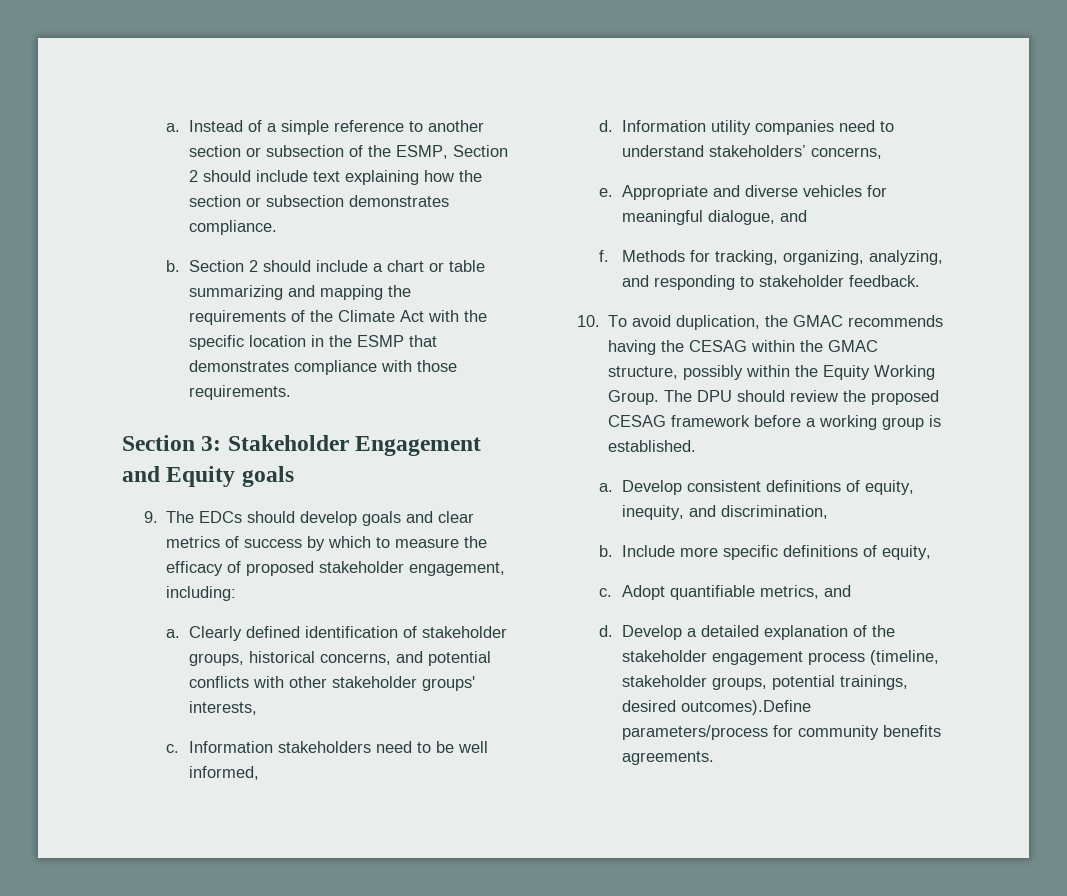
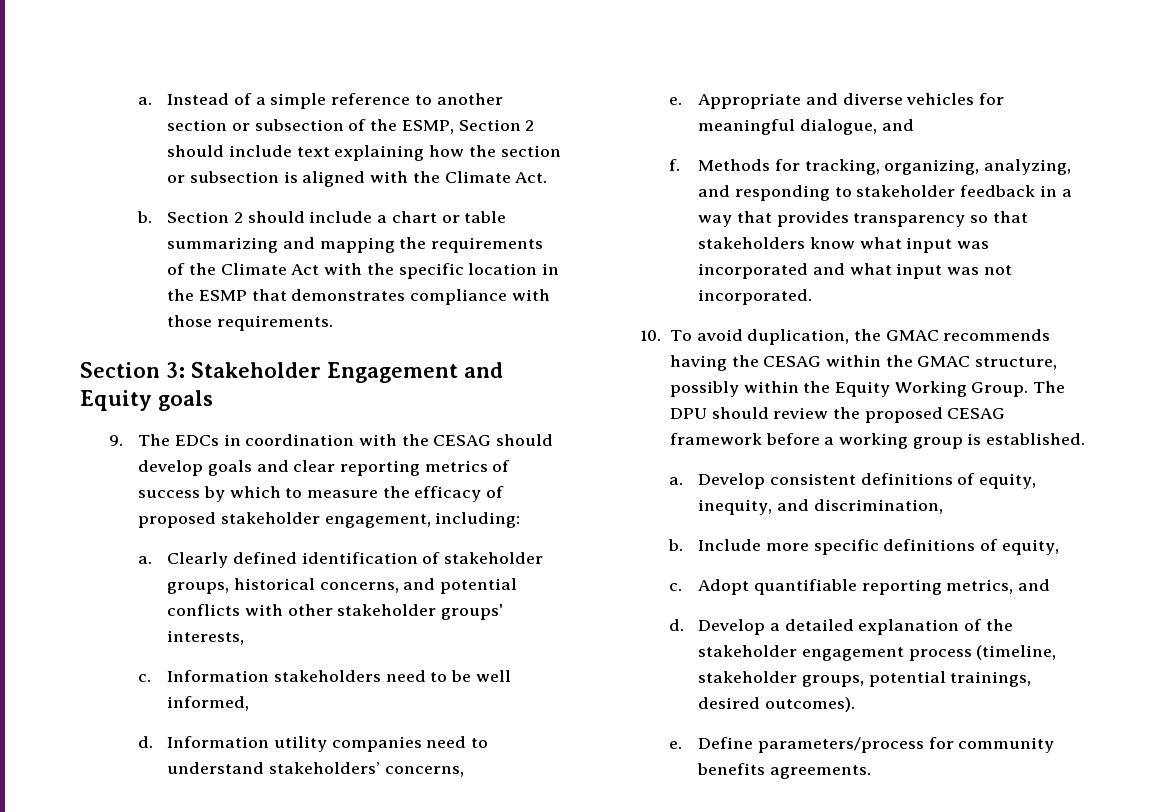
[348,195,449,207] [188,220,277,235] demonstrates compliance. -> [283,171,548,187] is aligned with the Climate Act.
(243, 517) none -> [223,434,492,446] in coordination with the CESAG
(475, 517) none -> [340,460,421,476] reporting
[848,275,920,287] feedback. -> [960,185,1072,197] [698,211,1028,227] [698,237,990,253] [698,263,1012,279] [698,289,813,305] feedback in a way that provides transparency so that stakeholders know what input was incorporated and what input was not incorporated.
(755, 592) none -> [861,579,942,595] reporting
[680,700,811,715] outcomes).Define -> [764,697,855,712] [669,737,754,749] outcomes). // e. Define

